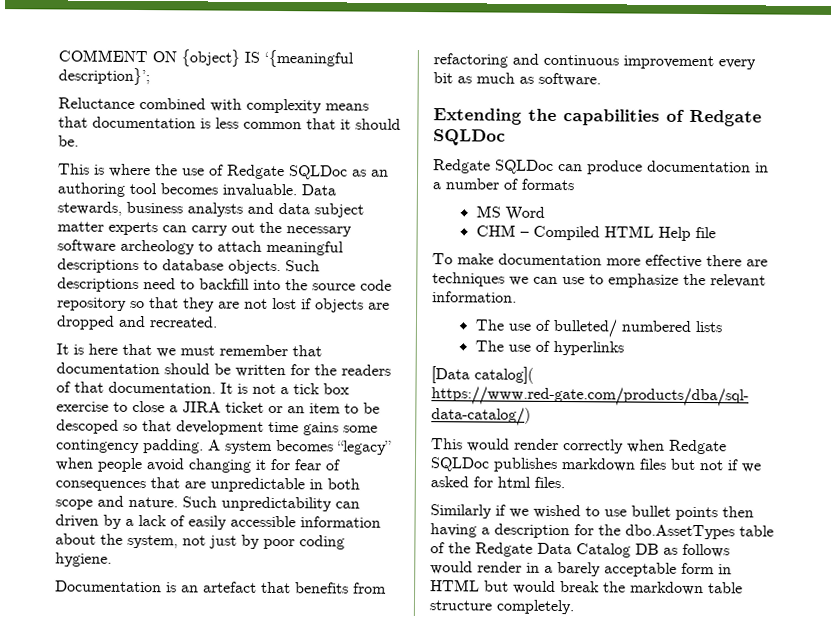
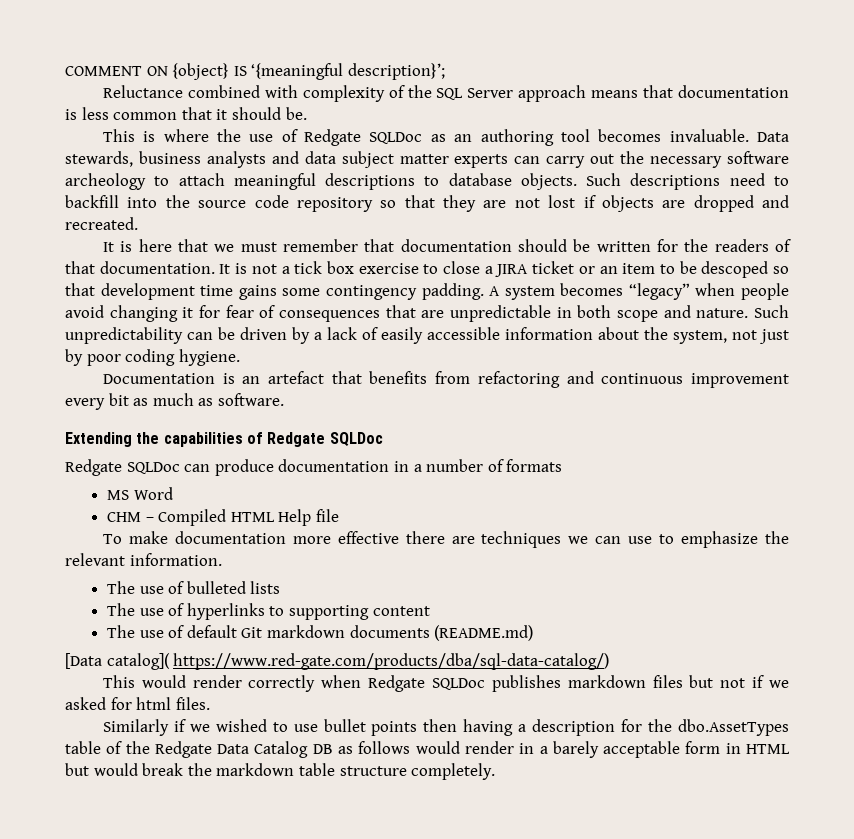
(322, 106) none -> [388,85,587,102] of the SQL Server approach
(360, 505) none -> [218,327,235,340] be
[552,318,692,338] bulleted/ numbered -> [186,581,246,594] bulleted
(624, 348) none -> [269,605,430,620] [107,625,534,641] to supporting content // The use of default Git markdown documents (README.md)

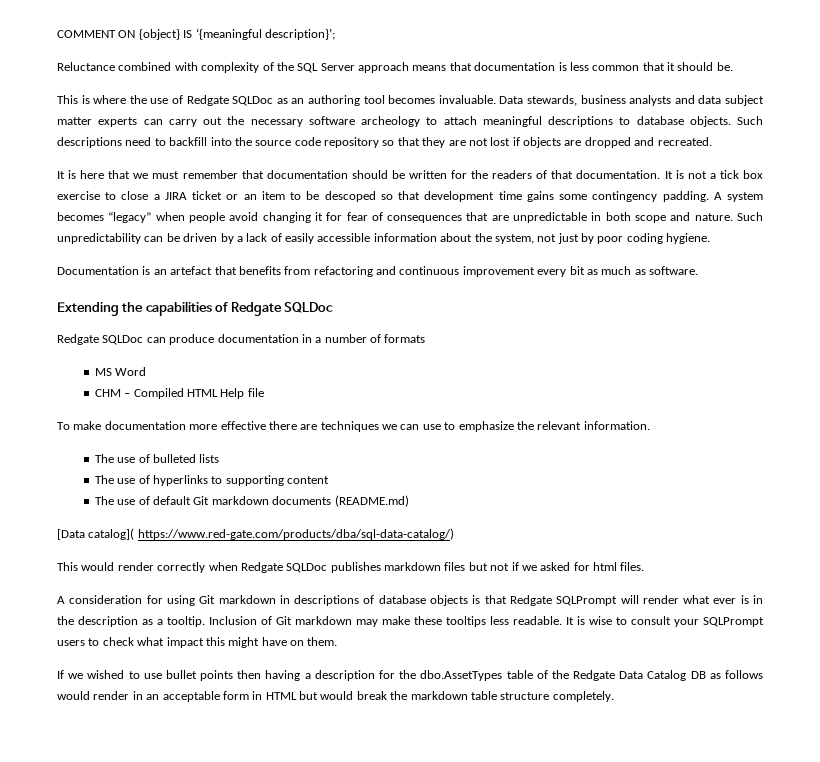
[102,719,186,736] Similarly if -> [57,595,763,606] [57,616,764,627] [57,637,338,648] [57,670,64,679] A consideration for using Git markdown in descriptions of database objects is that Redgate SQLPrompt will render what ever is in the description as a tooltip. Inclusion of Git markdown may make these tooltips less readable. It is wise to consult your SQLPrompt users to check what impact this might have on them. // If
[539,741,599,758] a barely -> [146,694,160,700] an

